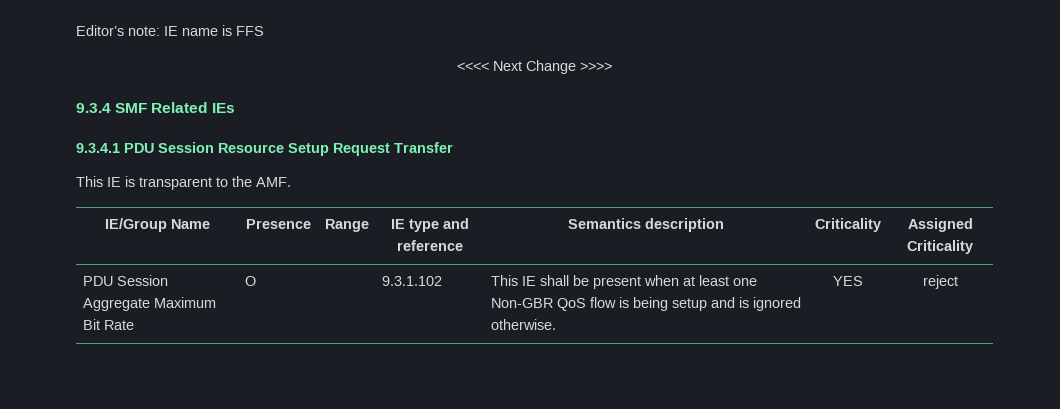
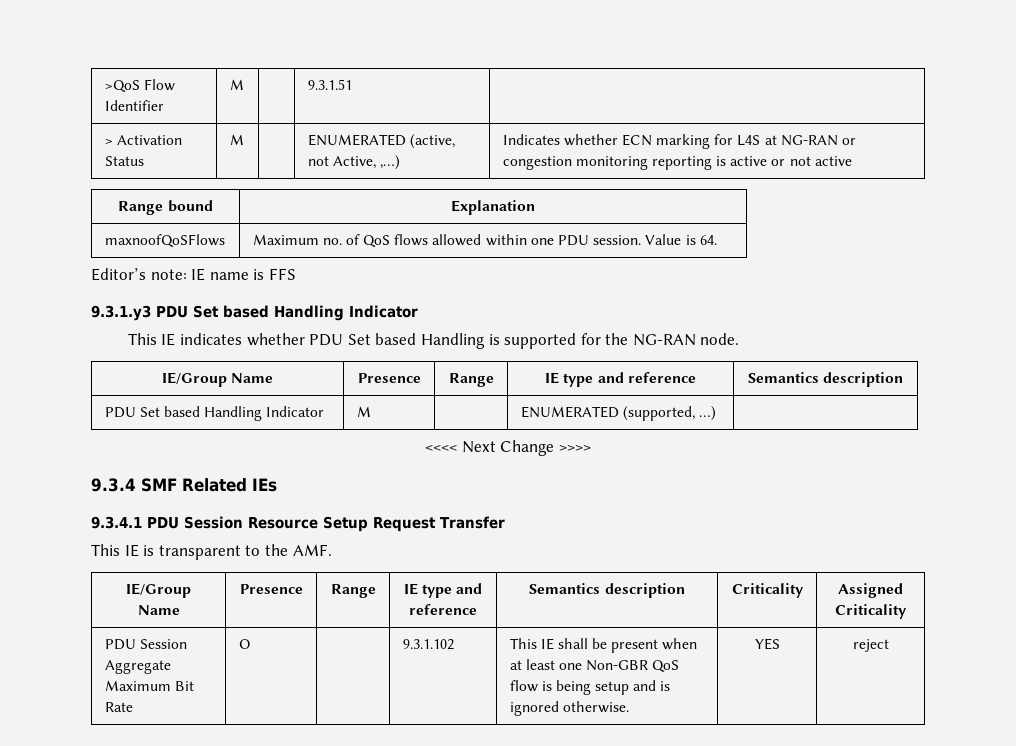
(76, 30) none -> [104,79,175,93] [104,100,164,111] [229,79,244,90] [307,79,352,90] [104,135,182,145] [104,156,144,166] [229,134,244,145] [307,134,455,149] [307,155,400,170] [502,134,856,149] [502,156,852,170] [118,200,213,215] [450,200,535,215] [104,234,225,248] [252,234,717,248] >QoS Flow Identifier | M | | 9.3.1.51 | // > Activation Status | M | | ENUMERATED (active, not Active, ,…) | Indicates whether ECN marking for L4S at NG-RAN or congestion monitoring reporting is active or not active // Range bound | Explanation // maxnoofQoSFlows | Maximum no. of QoS flows allowed within one PDU session. Value is 64. //
(264, 31) none -> [91,305,418,321] [127,333,740,349] [161,372,274,387] [357,373,421,383] [448,373,494,387] [545,372,696,387] [747,372,904,387] [104,406,325,421] [356,406,371,417] [520,406,716,421] // 9.3.1.y3 PDU Set based Handling Indicator // This IE indicates whether PDU Set based Handling is supported for the NG-RAN node. // IE/Group Name | Presence | Range | IE type and reference | Semantics description // PDU Set based Handling Indicator | M | | ENUMERATED (supported, …) |

